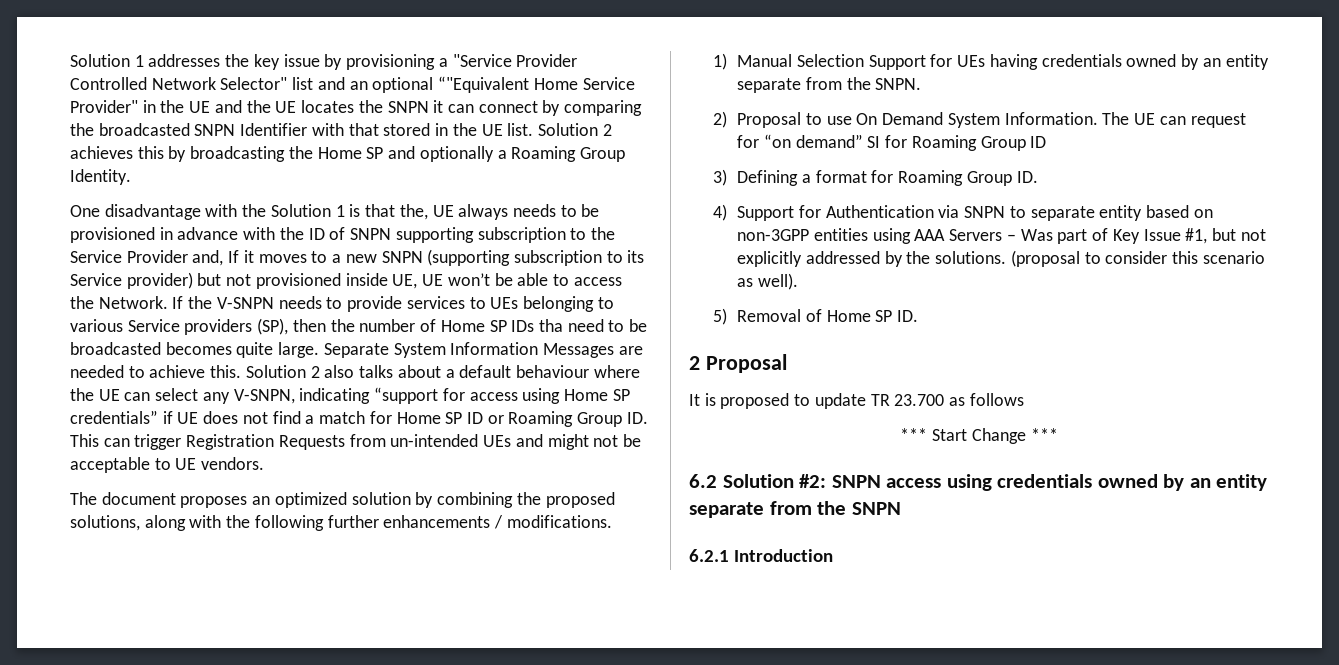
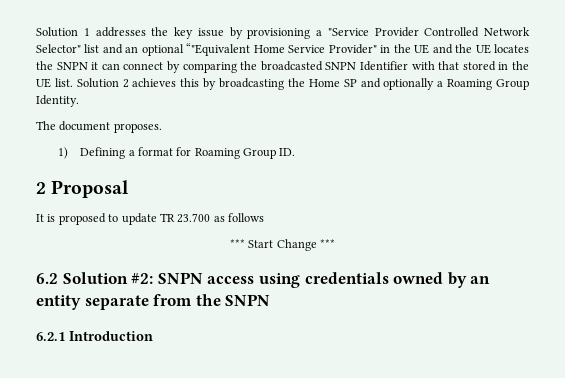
[70,204,600,220] [70,227,615,243] [70,249,645,266] [70,272,622,289] [70,296,614,312] [70,318,648,335] [70,342,643,358] [70,365,640,378] [70,387,630,404] [70,410,648,427] [70,434,641,450] [70,457,265,473] [70,492,615,508] [70,515,612,531] [713,53,1269,70] [737,77,922,93] [713,111,1246,128] [737,134,1047,151] [713,169,728,186] One disadvantage with the Solution 1 is that the, UE always needs to be provisioned in advance with the ID of SNPN supporting subscription to the Service Provider and, If it moves to a new SNPN (supporting subscription to its Service provider) but not provisioned inside UE, UE won’t be able to access the Network. If the V-SNPN needs to provide services to UEs belonging to various Service providers (SP), then the number of Home SP IDs tha need to be broadcasted becomes quite large. Separate System Information Messages are needed to achieve this. Solution 2 also talks about a default behaviour where the UE can select any V-SNPN, indicating “support for access using Home SP credentials” if UE does not find a match for Home SP ID or Roaming Group ID. This can trigger Registration Requests from un-intended UEs and might not be acceptable to UE vendors. // The document proposes an optimized solution by combining the proposed solutions, along with the following further enhancements / modifications. // 1) Manual Selection Support for UEs having credentials owned by an entity separate from the SNPN. // 2) Proposal to use On Demand System Information. The UE can request for “on demand” SI for Roaming Group ID // 3) -> [36,121,162,133] [58,147,69,159] The document proposes. // 1)
[713,204,1213,221] [737,228,1266,244] [737,250,1265,267] [737,273,799,290] [713,308,919,325] // 4) Support for Authentication via SNPN to separate entity based on non-3GPP entities using AAA Servers – Was part of Key Issue #1, but not explicitly addressed by the solutions. (proposal to consider this scenario as well). // 5) Removal of Home SP ID. -> (296, 152) none

